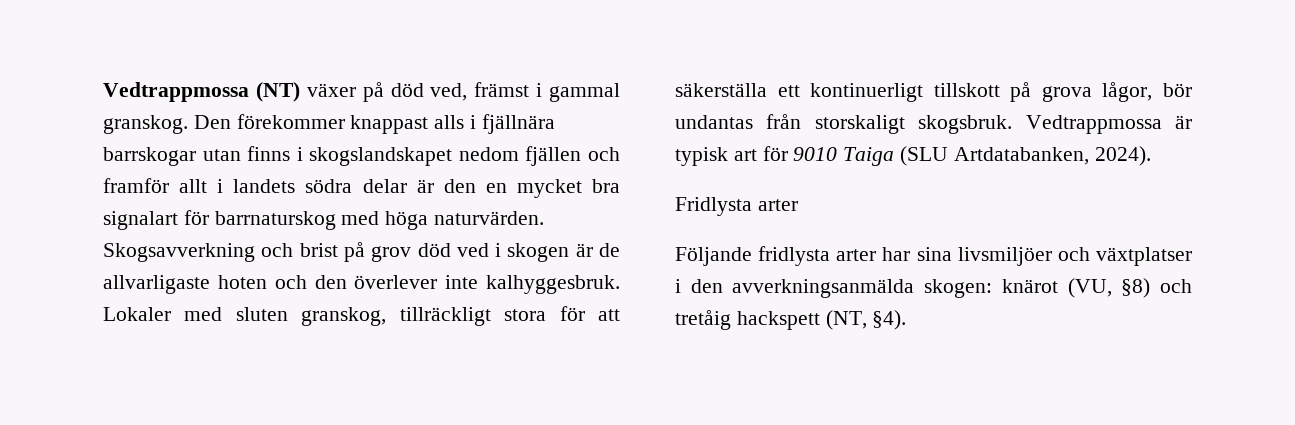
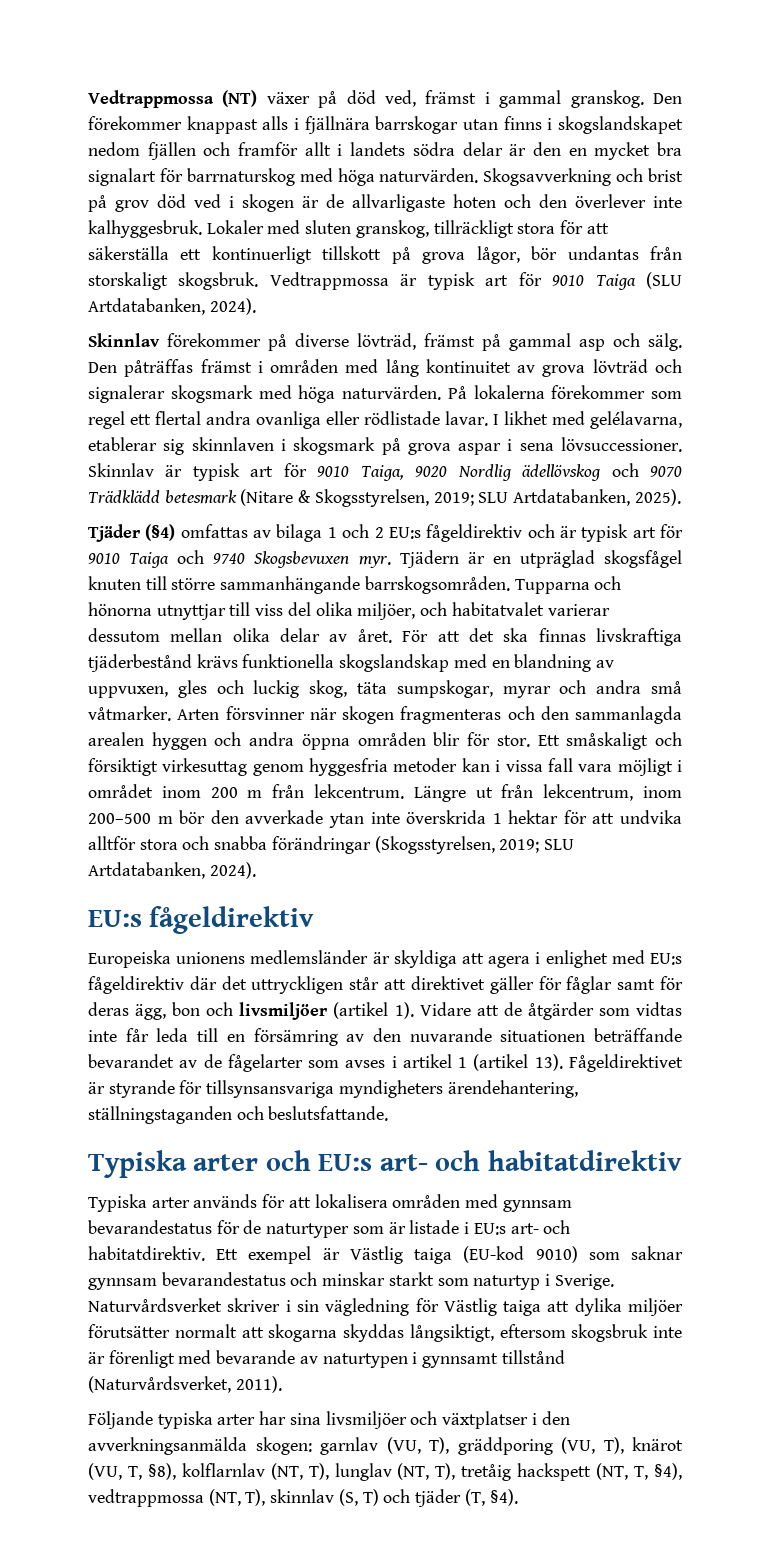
[675,197,798,216] Fridlysta arter -> [88,333,682,351] [88,359,682,377] [88,385,682,403] [88,411,682,429] [88,437,683,455] [88,463,682,481] [88,489,681,507] [88,524,683,542] [88,550,683,568] [88,576,622,594] [88,602,610,620] [88,628,683,646] [88,654,615,672] [88,680,682,698] [88,706,682,724] [88,732,683,750] [88,758,683,776] [88,784,682,802] [88,810,682,828] [88,836,575,854] [88,862,256,879] [88,906,315,934] [88,950,682,968] [88,976,683,994] [88,1002,682,1020] [88,1028,682,1046] [88,1054,683,1072] [88,1080,578,1098] [88,1106,389,1124] [88,1150,682,1178] [88,1194,572,1212] [88,1220,571,1238] [88,1246,683,1264] [88,1272,614,1290] [88,1298,683,1316] [88,1324,682,1342] [88,1350,565,1368] [88,1376,282,1393] Skinnlav förekommer på diverse lövträd, främst på gammal asp och sälg. Den påträffas främst i områden med lång kontinuitet av grova lövträd och signalerar skogsmark med höga naturvärden. På lokalerna förekommer som regel ett flertal andra ovanliga eller rödlistade lavar. I likhet med gelélavarna, etablerar sig skinnlaven i skogsmark på grova aspar i sena lövsuccessioner. Skinnlav är typisk art för 9010 Taiga, 9020 Nordlig ädellövskog och 9070 Trädklädd betesmark (Nitare & Skogsstyrelsen, 2019; SLU Artdatabanken, 2025). // Tjäder (§4) omfattas av bilaga 1 och 2 EU:s fågeldirektiv och är typisk art för 9010 Taiga och 9740 Skogsbevuxen myr. Tjädern är en utpräglad skogsfågel knuten till större sammanhängande barrskogsområden. Tupparna och hönorna utnyttjar till viss del olika miljöer, och habitatvalet varierar dessutom mellan olika delar av året. För att det ska finnas livskraftiga tjäderbestånd krävs funktionella skogslandskap med en blandning av uppvuxen, gles och luckig skog, täta sumpskogar, myrar och andra små våtmarker. Arten försvinner när skogen fragmenteras och den sammanlagda arealen hyggen och andra öppna områden blir för stor. Ett småskaligt och försiktigt virkesuttag genom hyggesfria metoder kan i vissa fall vara möjligt i området inom 200 m från lekcentrum. Längre ut från lekcentrum, inom 200–500 m bör den avverkade ytan inte överskrida 1 hektar för att undvika alltför stora och snabba förändringar (Skogsstyrelsen, 2019; SLU Artdatabanken, 2024). // EU:s fågeldirektiv // Europeiska unionens medlemsländer är skyldiga att agera i enlighet med EU:s fågeldirektiv där det uttryckligen står att direktivet gäller för fåglar samt för deras ägg, bon och livsmiljöer (artikel 1). Vidare att de åtgärder som vidtas inte får leda till en försämring av den nuvarande situationen beträffande bevarandet av de fågelarter som avses i artikel 1 (artikel 13). Fågeldirektivet är styrande för tillsynsansvariga myndigheters ärendehantering, ställningstaganden och beslutsfattande. // Typiska arter och EU:s art- och habitatdirektiv // Typiska arter används för att lokalisera områden med gynnsam bevarandestatus för de naturtyper som är listade i EU:s art- och habitatdirektiv. Ett exempel är Västlig taiga (EU-kod 9010) som saknar gynnsam bevarandestatus och minskar starkt som naturtyp i Sverige. Naturvårdsverket skriver i sin vägledning för Västlig taiga att dylika miljöer förutsätter normalt att skogarna skyddas långsiktigt, eftersom skogsbruk inte är förenligt med bevarande av naturtypen i gynnsamt tillstånd (Naturvårdsverket, 2011).
[758,246,831,266] fridlysta -> [157,1411,213,1429] typiska
[1001,278,1192,298] [675,310,867,330] knärot (VU, §8) och tretåig hackspett (NT, -> [320,1437,683,1455] [88,1463,682,1481] [88,1489,485,1507] garnlav (VU, T), gräddporing (VU, T), knärot (VU, T, §8), kolflarnlav (NT, T), lunglav (NT, T), tretåig hackspett (NT, T, §4), vedtrappmossa (NT, T), skinnlav (S, T) och tjäder (T,

